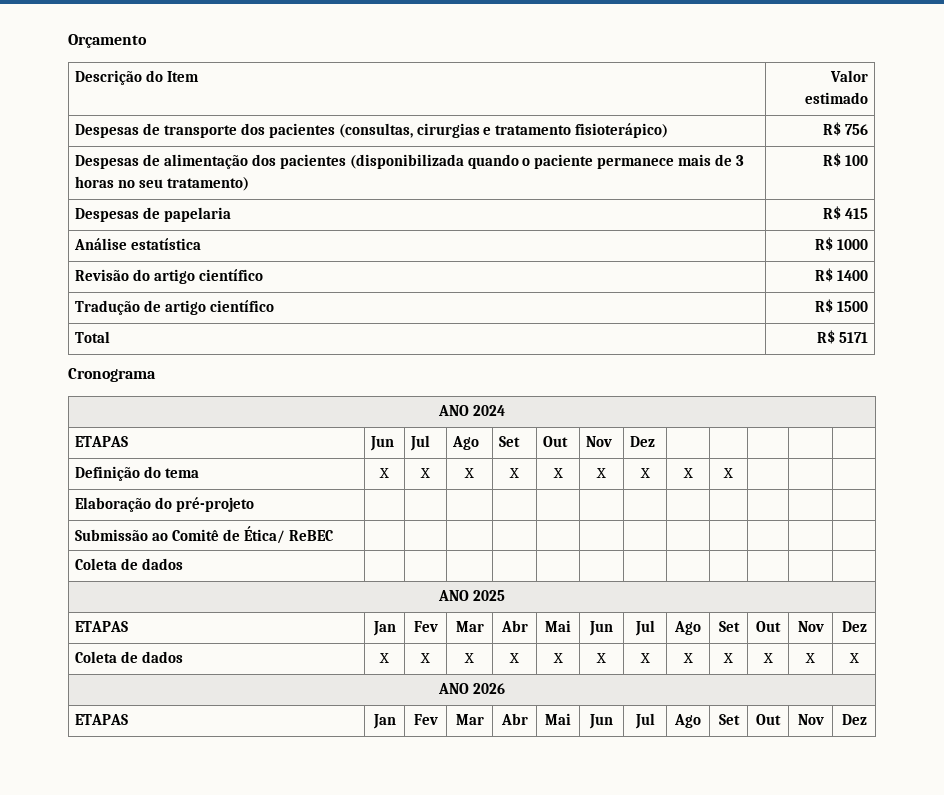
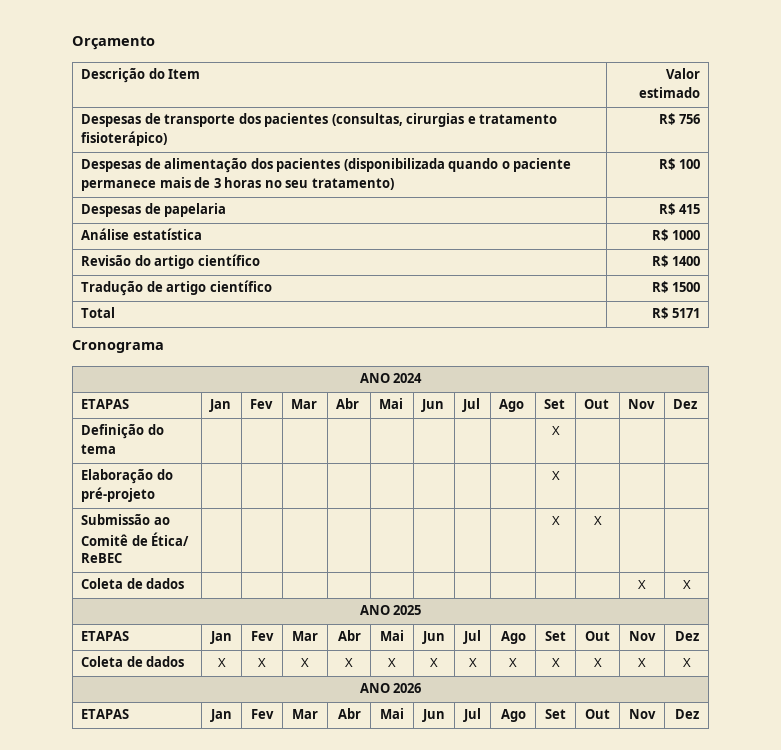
[370,436,395,451] [410,435,431,451] [452,436,480,450] [499,436,521,447] [543,436,569,447] [586,436,613,447] [630,436,656,447] [75,466,199,481] [379,468,389,478] [420,468,430,478] [464,468,474,478] [509,468,519,478] [552,468,563,478] [596,468,606,478] [639,468,650,478] [682,468,693,478] | Jun | Jul | Ago | Set | Out | Nov | Dez | | | | | // Definição do tema | X | X | X | X | X | X | X | X -> [209,399,232,412] [250,399,274,409] [291,399,318,409] [336,398,360,409] [379,398,404,409] [421,399,445,412] [462,398,481,412] [499,399,525,412] [544,399,566,409] [584,399,610,409] [628,399,656,409] [673,399,698,409] [81,424,164,439] [81,444,117,454] | Jan | Fev | Mar | Abr | Mai | Jun | Jul | Ago | Set | Out | Nov | Dez // Definição do tema | | | | | | | |
(254, 504) none -> [551,471,560,480] X
(333, 535) | -> [551,516,560,525] [593,516,602,525] X | X
(183, 564) | -> [638,580,646,589] [682,580,691,589] X | X

